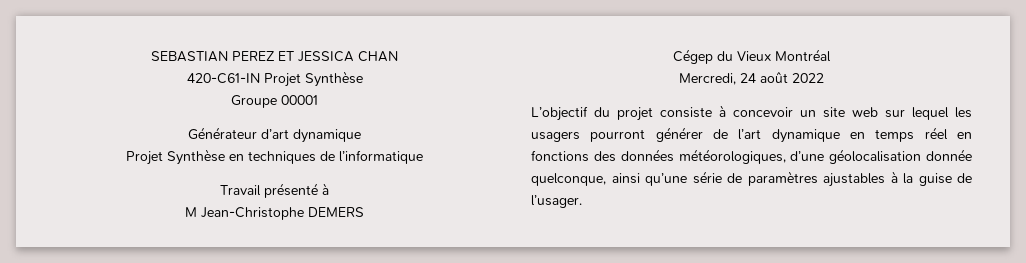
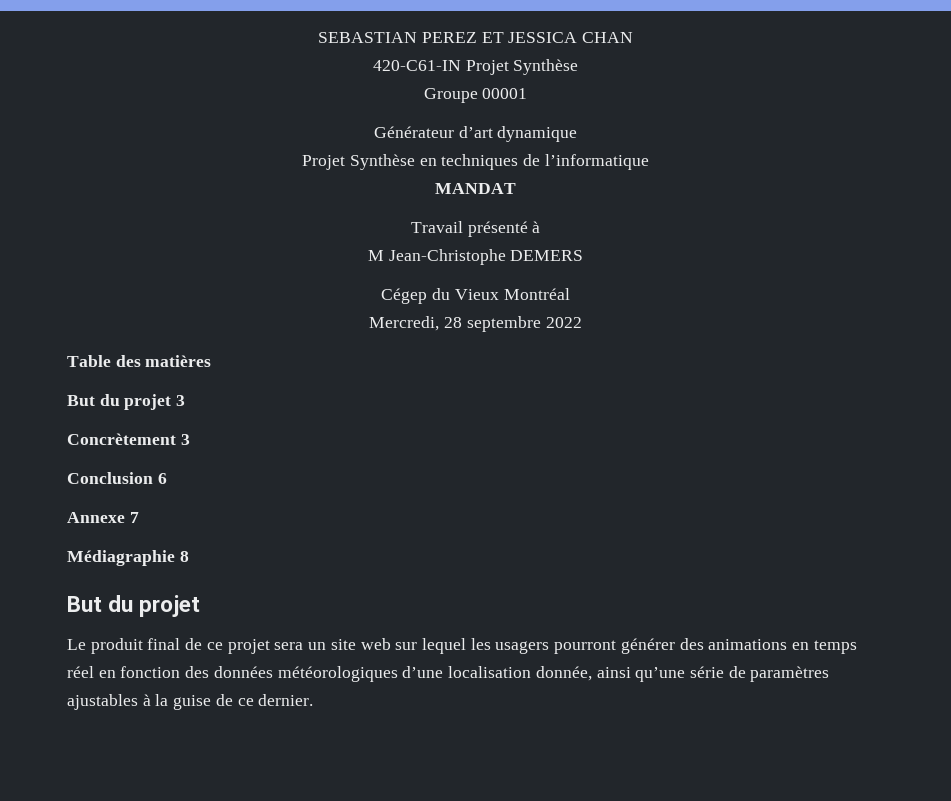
(423, 157) none -> [435,183,516,194] // MANDAT
[740,72,788,83] 24 août -> [444,316,541,332] 28 septembre
[531,105,793,121] L’objectif du projet consiste à concevoir -> [67,355,212,367] [67,394,186,410] [67,433,190,445] [67,472,167,484] [67,512,139,523] [67,550,189,566] [67,595,201,617] [67,638,304,654] Table des matières // But du projet 3 // Concrètement 3 // Conclusion 6 // Annexe 7 // Médiagraphie 8 // But du projet // Le produit final de ce projet sera
[713,129,840,143] de l’art dynamique -> [679,638,788,650] des animations
[531,150,589,162] fonctions -> [120,666,181,678] fonction
[678,149,972,164] [531,173,606,186] météorologiques, d’une géolocalisation donnée quelconque, -> [277,666,592,682] météorologiques d’une localisation donnée,
[531,195,582,208] l’usager. -> [237,694,314,706] ce dernier.

